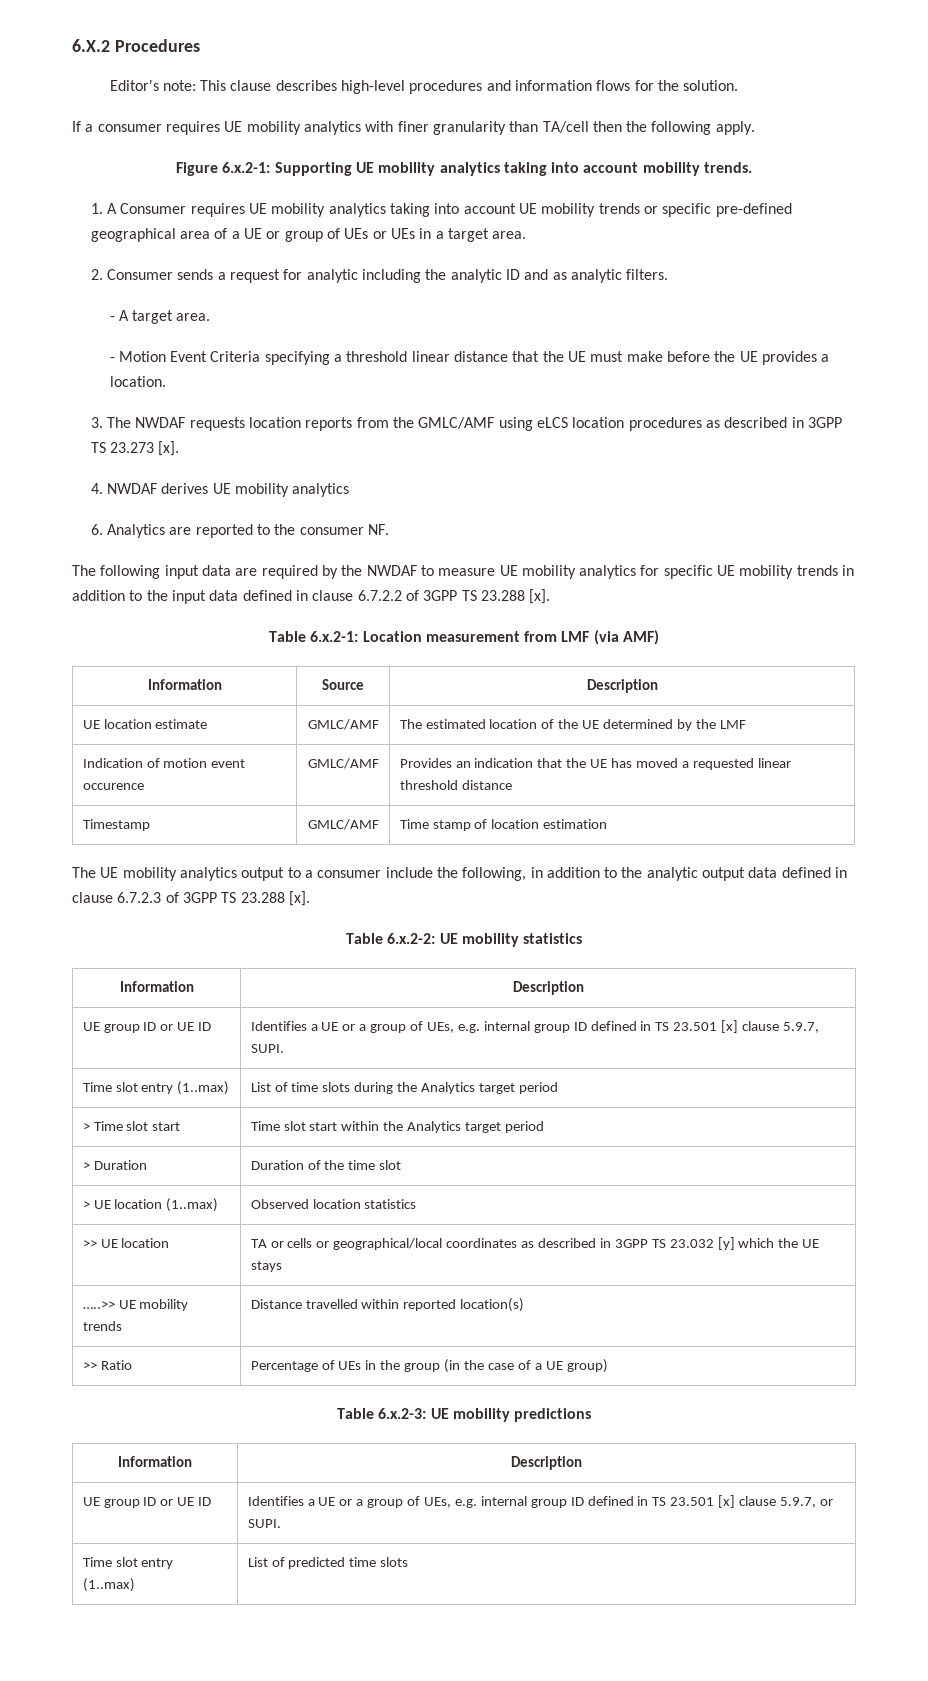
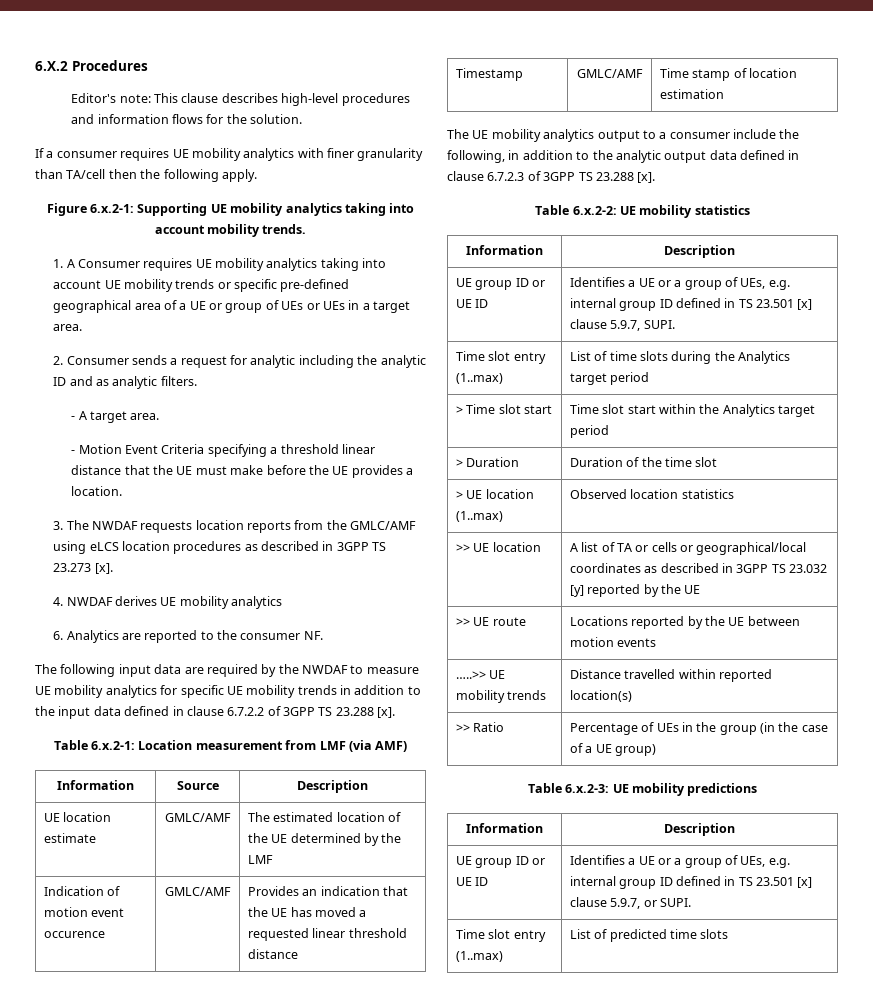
(170, 1243) none -> [569,542,615,552] A list of
[738,1238,820,1248] [250,1261,282,1272] which the UE stays -> [587,584,701,597] [455,617,526,626] [569,616,800,629] [569,637,657,647] reported by the UE // >> UE route | Locations reported by the UE between motion events

